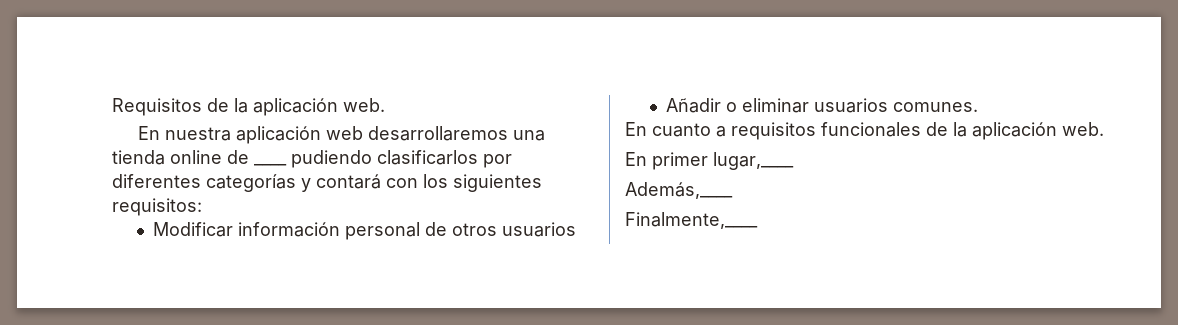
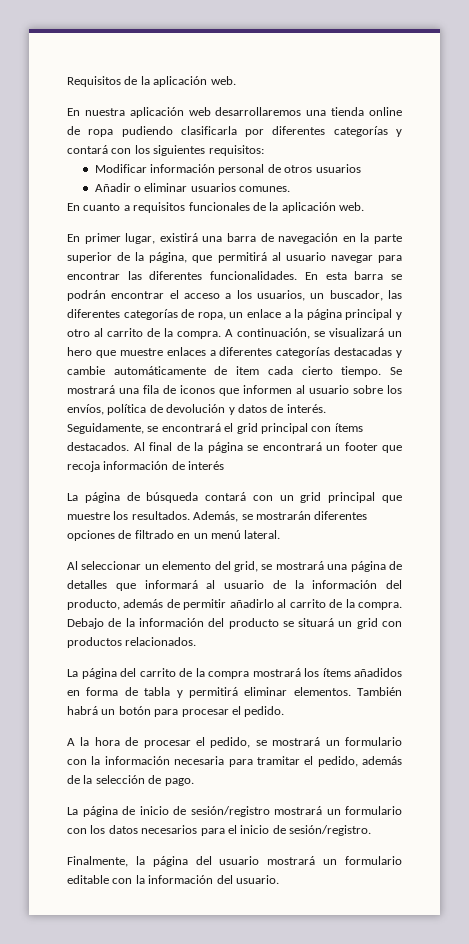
[254,150,478,168] ____ pudiendo clasificarlos -> [88,126,237,137] ropa pudiendo clasificarla
[713,152,794,170] [625,182,733,199] [625,212,758,229] lugar,____ // Además,____ // Finalmente,____ -> [125,233,403,244] [67,252,402,263] [67,271,403,280] [67,290,402,301] [67,309,402,320] [67,328,402,339] [67,347,402,358] [67,366,403,377] [67,385,402,396] [67,404,326,415] [67,423,363,434] [67,442,402,453] [67,461,225,472] [67,492,402,503] [67,511,368,522] [67,530,281,541] [67,561,402,572] [67,580,402,591] [67,599,403,610] [67,618,403,629] [67,637,197,648] [67,668,402,679] [67,687,402,698] [67,706,285,717] [67,737,402,748] [67,756,402,767] [67,775,194,786] [67,806,402,817] [67,825,371,836] [67,856,402,867] [67,875,279,884] lugar, existirá una barra de navegación en la parte superior de la página, que permitirá al usuario navegar para encontrar las diferentes funcionalidades. En esta barra se podrán encontrar el acceso a los usuarios, un buscador, las diferentes categorías de ropa, un enlace a la página principal y otro al carrito de la compra. A continuación, se visualizará un hero que muestre enlaces a diferentes categorías destacadas y cambie automáticamente de item cada cierto tiempo. Se mostrará una fila de iconos que informen al usuario sobre los envíos, política de devolución y datos de interés. Seguidamente, se encontrará el grid principal con ítems destacados. Al final de la página se encontrará un footer que recoja información de interés // La página de búsqueda contará con un grid principal que muestre los resultados. Además, se mostrarán diferentes opciones de filtrado en un menú lateral. // Al seleccionar un elemento del grid, se mostrará una página de detalles que informará al usuario de la información del producto, además de permitir añadirlo al carrito de la compra. Debajo de la información del producto se situará un grid con productos relacionados. // La página del carrito de la compra mostrará los ítems añadidos en forma de tabla y permitirá eliminar elementos. También habrá un botón para procesar el pedido. // A la hora de procesar el pedido, se mostrará un formulario con la información necesaria para tramitar el pedido, además de la selección de pago. // La página de inicio de sesión/registro mostrará un formulario con los datos necesarios para el inicio de sesión/registro. // Finalmente, la página del usuario mostrará un formulario editable con la información del usuario.

